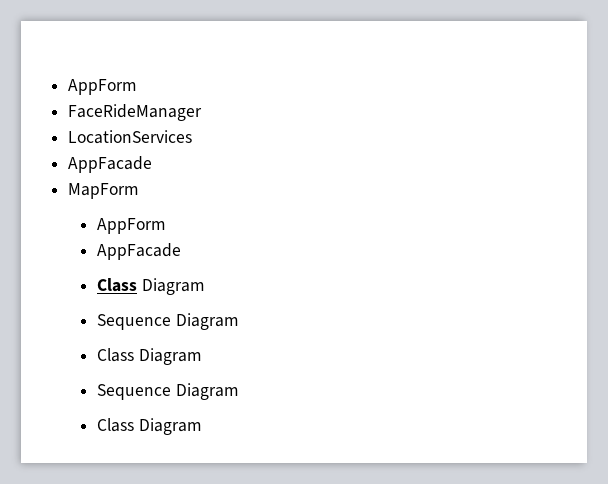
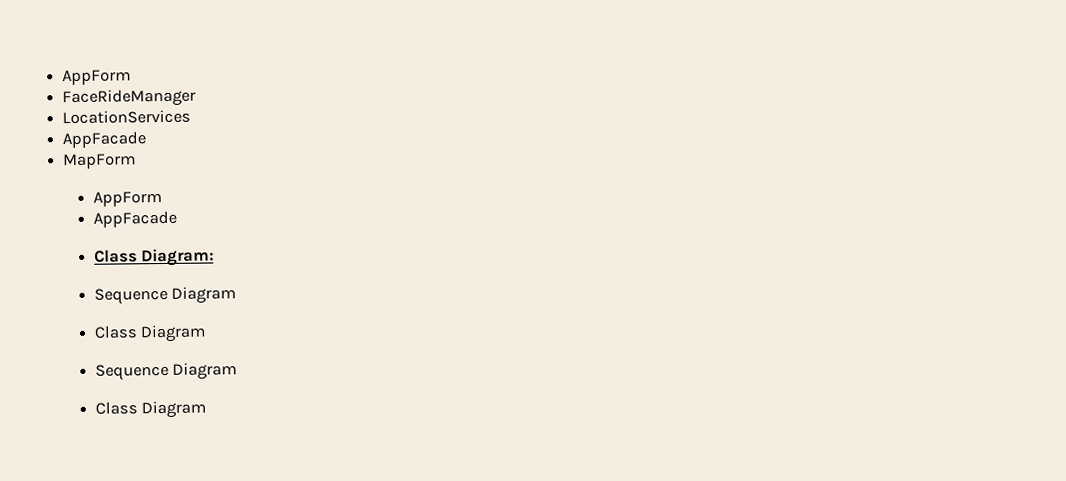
[141,278,205,295] Diagram -> [141,248,215,267] Diagram:

